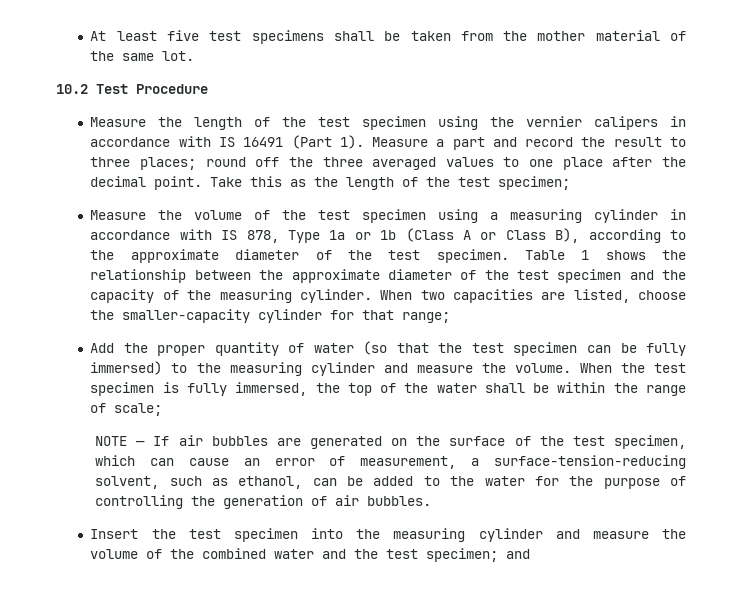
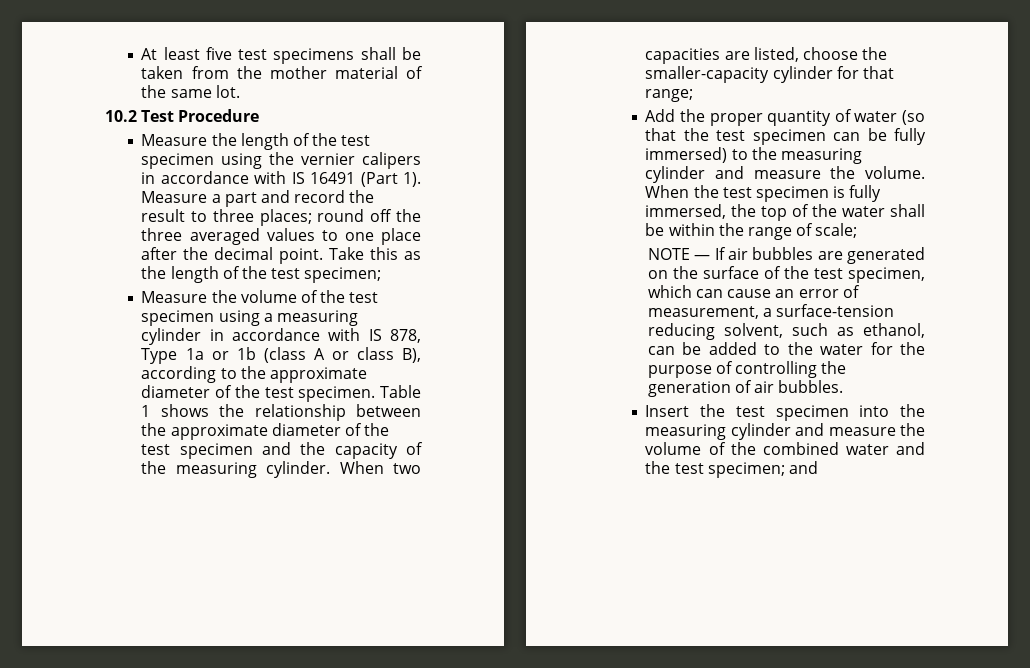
[405,228,454,242] (Class -> [263,347,306,363] (class
[505,230,546,240] Class -> [356,347,394,360] class
[494,455,686,469] surface-tension-reducing -> [776,304,895,317] [647,323,715,340] surface-tension reducing

